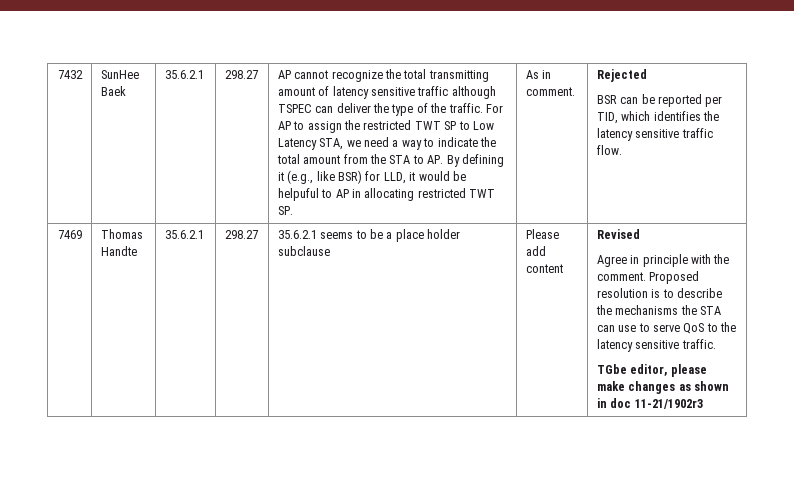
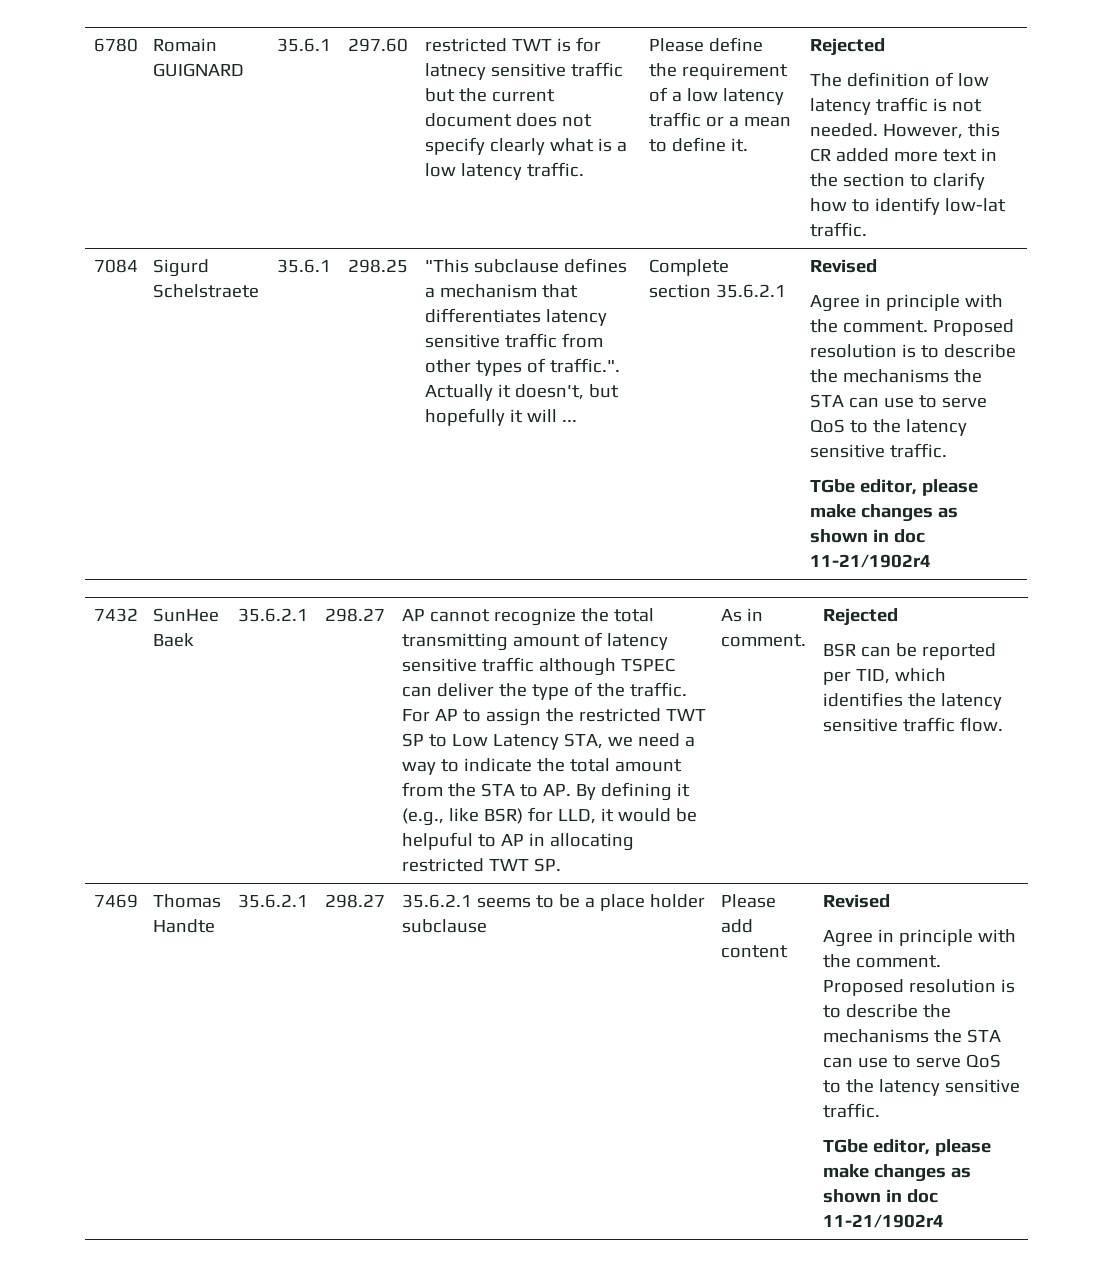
(58, 74) none -> [94,38,139,52] [152,38,217,52] [152,63,244,77] [276,38,331,52] [347,38,408,52] [424,37,601,52] [424,62,623,80] [424,88,555,102] [424,113,592,127] [424,137,627,155] [424,162,584,180] [648,37,763,52] [648,63,788,80] [648,87,784,105] [648,112,791,127] [648,137,748,152] [809,38,885,56] [809,72,989,87] [809,97,982,115] [809,123,1000,139] [809,148,997,162] [809,172,985,190] [809,197,1006,215] [809,222,867,237] [94,259,139,273] [152,259,209,277] [152,284,259,298] [276,259,331,273] [347,259,408,273] [424,258,627,273] [424,284,578,298] [424,308,607,326] [424,333,603,348] [424,358,620,376] [424,384,619,401] [424,408,577,426] [648,259,729,276] [648,284,786,298] [809,259,877,273] [809,294,1003,312] [809,319,1014,336] [809,344,1016,358] [809,369,982,383] [809,394,987,408] [809,419,967,436] [809,443,947,458] [809,479,978,496] [809,504,958,522] [809,529,925,543] [809,554,931,568] 6780 | Romain GUIGNARD | 35.6.1 | 297.60 | restricted TWT is for latnecy sensitive traffic but the current document does not specify clearly what is a low latency traffic. | Please define the requirement of a low latency traffic or a mean to define it. | Rejected // The definition of low latency traffic is not needed. However, this CR added more text in the section to clarify how to identify low-lat traffic. // 7084 | Sigurd Schelstraete | 35.6.1 | 298.25 | "This subclause defines a mechanism that differentiates latency sensitive traffic from other types of traffic.". Actually it doesn't, but hopefully it will ... | Complete section 35.6.2.1 | Revised // Agree in principle with the comment. Proposed resolution is to describe the mechanisms the STA can use to serve QoS to the latency sensitive traffic. // TGbe editor, please make changes as shown in doc 11-21/1902r4 //
[634,399,703,409] 11-21/1902r3 -> [822,1214,944,1228] 11-21/1902r4

